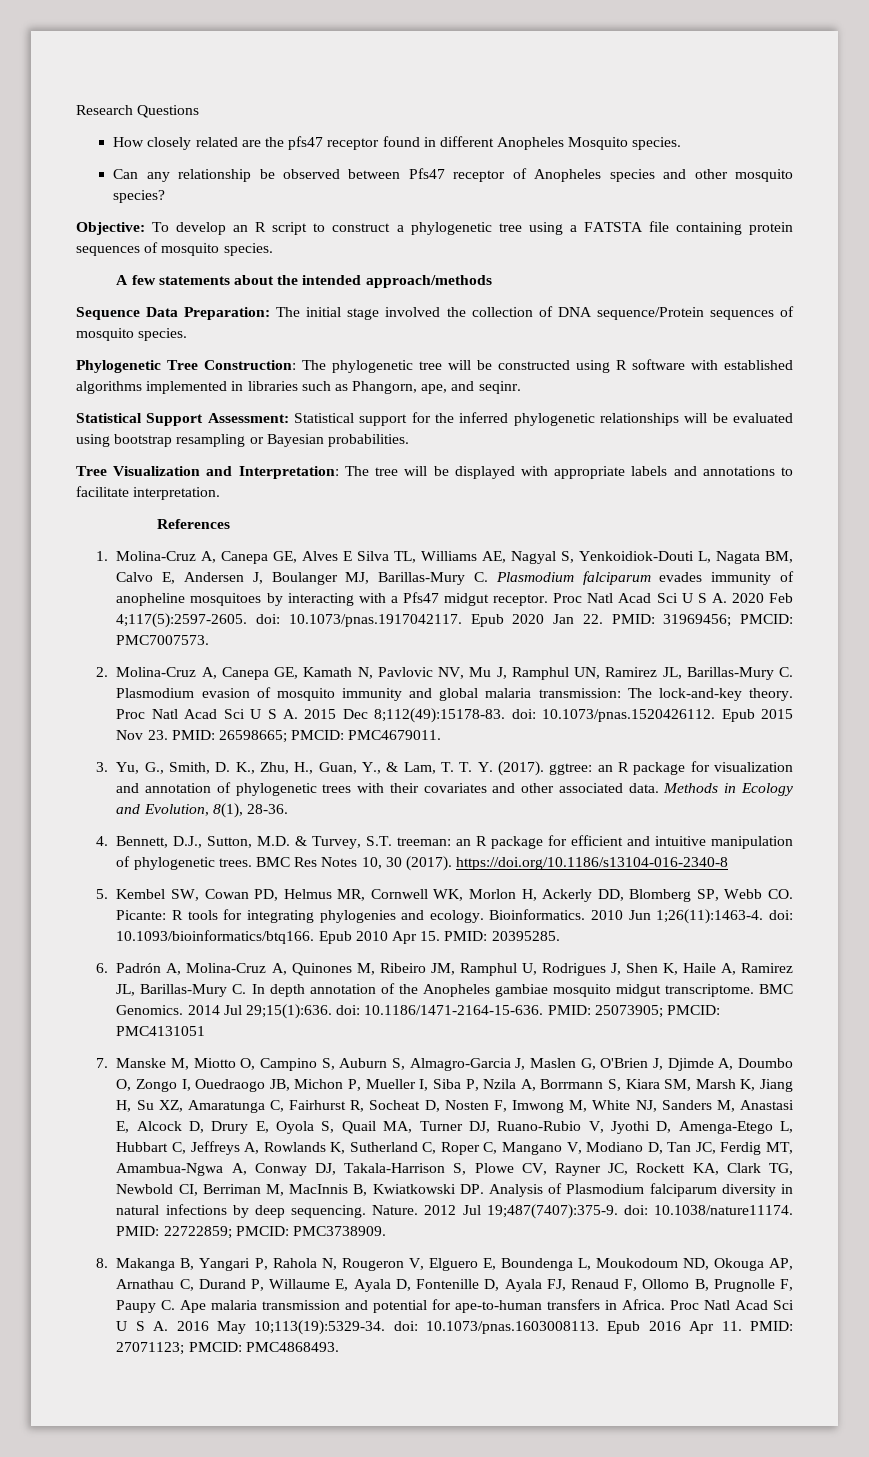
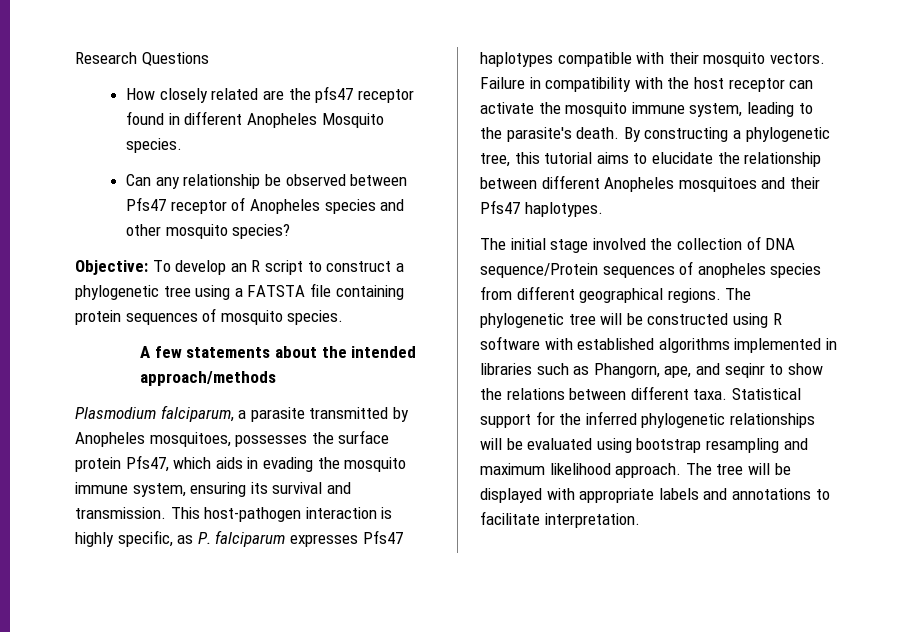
[76,307,271,320] Sequence Data Preparation: -> [75,405,409,422] [75,430,390,447] [75,455,407,472] [75,482,351,497] [75,507,393,522] [75,530,403,547] [480,52,825,67] [480,77,814,92] [480,102,813,117] [480,127,830,142] [480,152,822,167] [480,175,820,192] [480,200,603,217] Plasmodium falciparum, a parasite transmitted by Anopheles mosquitoes, possesses the surface protein Pfs47, which aids in evading the mosquito immune system, ensuring its survival and transmission. This host-pathogen interaction is highly specific, as P. falciparum expresses Pfs47 haplotypes compatible with their mosquito vectors. Failure in compatibility with the host receptor can activate the mosquito immune system, leading to the parasite's death. By constructing a phylogenetic tree, this tutorial aims to elucidate the relationship between different Anopheles mosquitoes and their Pfs47 haplotypes. //
[76,328,188,341] [76,360,296,373] mosquito species. // Phylogenetic Tree Construction: -> [697,263,822,278] [480,286,721,303] anopheles species from different geographical regions.
[478,381,521,394] [76,413,289,426] seqinr. // Statistical Support Assessment: -> [724,363,823,378] [480,386,728,400] seqinr to show the relations between different taxa.
[249,434,409,447] [76,466,339,479] or Bayesian probabilities. // Tree Visualization and Interpretation: -> [783,438,808,450] [480,463,682,478] and maximum likelihood approach.
[156,519,230,529] [96,551,794,564] [116,571,795,585] [116,592,793,606] [116,613,794,628] [116,635,210,645] [96,667,793,680] [116,687,793,701] [116,708,794,723] [116,730,442,743] [96,761,793,776] [116,782,793,796] [116,803,288,818] [96,835,794,849] [116,856,729,871] [96,889,793,902] [116,909,793,924] [116,930,560,944] [96,963,793,976] [116,983,793,997] [116,1004,720,1019] [116,1026,206,1036] [96,1058,793,1071] [116,1079,794,1092] [116,1100,795,1113] [116,1121,793,1134] [116,1141,794,1155] [116,1163,794,1176] [116,1183,794,1197] [116,1204,793,1219] [116,1226,386,1239] [96,1258,793,1271] [116,1279,793,1292] [116,1299,795,1313] [116,1320,793,1335] [116,1342,339,1355] // References // 1. Molina-Cruz A, Canepa GE, Alves E Silva TL, Williams AE, Nagyal S, Yenkoidiok-Douti L, Nagata BM, Calvo E, Andersen J, Boulanger MJ, Barillas-Mury C. Plasmodium falciparum evades immunity of anopheline mosquitoes by interacting with a Pfs47 midgut receptor. Proc Natl Acad Sci U S A. 2020 Feb 4;117(5):2597-2605. doi: 10.1073/pnas.1917042117. Epub 2020 Jan 22. PMID: 31969456; PMCID: PMC7007573. // 2. Molina-Cruz A, Canepa GE, Kamath N, Pavlovic NV, Mu J, Ramphul UN, Ramirez JL, Barillas-Mury C. Plasmodium evasion of mosquito immunity and global malaria transmission: The lock-and-key theory. Proc Natl Acad Sci U S A. 2015 Dec 8;112(49):15178-83. doi: 10.1073/pnas.1520426112. Epub 2015 Nov 23. PMID: 26598665; PMCID: PMC4679011. // 3. Yu, G., Smith, D. K., Zhu, H., Guan, Y., & Lam, T. T. Y. (2017). ggtree: an R package for visualization and annotation of phylogenetic trees with their covariates and other associated data. Methods in Ecology and Evolution, 8(1), 28-36. // 4. Bennett, D.J., Sutton, M.D. & Turvey, S.T. treeman: an R package for efficient and intuitive manipulation of phylogenetic trees. BMC Res Notes 10, 30 (2017). https://doi.org/10.1186/s13104-016-2340-8 // 5. Kembel SW, Cowan PD, Helmus MR, Cornwell WK, Morlon H, Ackerly DD, Blomberg SP, Webb CO. Picante: R tools for integrating phylogenies and ecology. Bioinformatics. 2010 Jun 1;26(11):1463-4. doi: 10.1093/bioinformatics/btq166. Epub 2010 Apr 15. PMID: 20395285. // 6. Padrón A, Molina-Cruz A, Quinones M, Ribeiro JM, Ramphul U, Rodrigues J, Shen K, Haile A, Ramirez JL, Barillas-Mury C. In depth annotation of the Anopheles gambiae mosquito midgut transcriptome. BMC Genomics. 2014 Jul 29;15(1):636. doi: 10.1186/1471-2164-15-636. PMID: 25073905; PMCID: PMC4131051 // 7. Manske M, Miotto O, Campino S, Auburn S, Almagro-Garcia J, Maslen G, O'Brien J, Djimde A, Doumbo O, Zongo I, Ouedraogo JB, Michon P, Mueller I, Siba P, Nzila A, Borrmann S, Kiara SM, Marsh K, Jiang H, Su XZ, Amaratunga C, Fairhurst R, Socheat D, Nosten F, Imwong M, White NJ, Sanders M, Anastasi E, Alcock D, Drury E, Oyola S, Quail MA, Turner DJ, Ruano-Rubio V, Jyothi D, Amenga-Etego L, Hubbart C, Jeffreys A, Rowlands K, Sutherland C, Roper C, Mangano V, Modiano D, Tan JC, Ferdig MT, Amambua-Ngwa A, Conway DJ, Takala-Harrison S, Plowe CV, Rayner JC, Rockett KA, Clark TG, Newbold CI, Berriman M, MacInnis B, Kwiatkowski DP. Analysis of Plasmodium falciparum diversity in natural infections by deep sequencing. Nature. 2012 Jul 19;487(7407):375-9. doi: 10.1038/nature11174. PMID: 22722859; PMCID: PMC3738909. // 8. Makanga B, Yangari P, Rahola N, Rougeron V, Elguero E, Boundenga L, Moukodoum ND, Okouga AP, Arnathau C, Durand P, Willaume E, Ayala D, Fontenille D, Ayala FJ, Renaud F, Ollomo B, Prugnolle F, Paupy C. Ape malaria transmission and potential for ape-to-human transfers in Africa. Proc Natl Acad Sci U S A. 2016 May 10;113(19):5329-34. doi: 10.1073/pnas.1603008113. Epub 2016 Apr 11. PMID: 27071123; PMCID: PMC4868493. -> (640, 520) none

